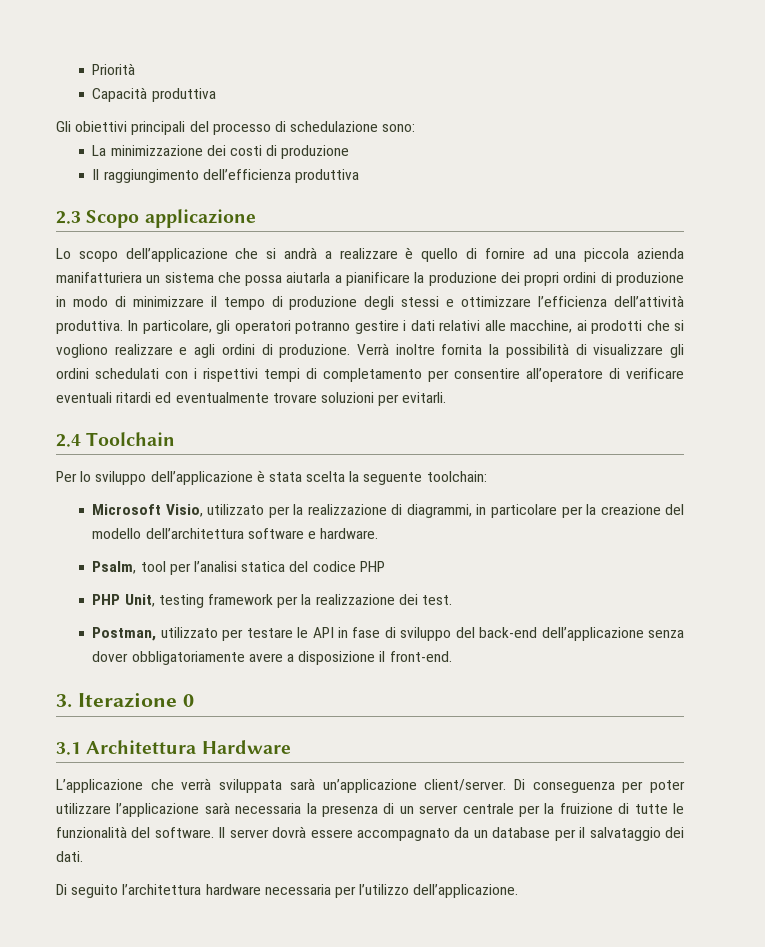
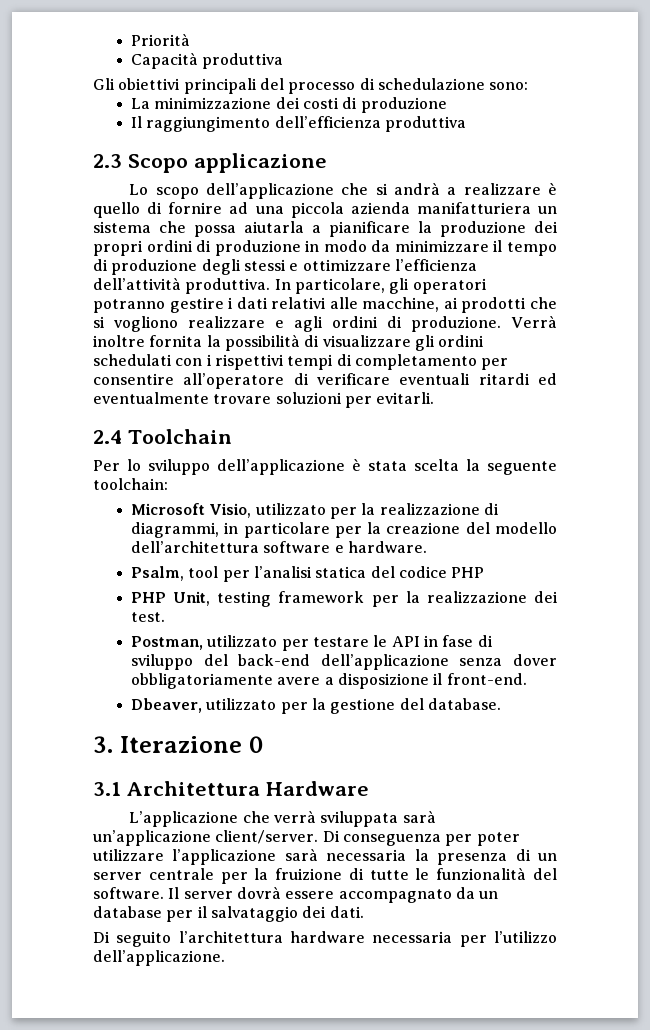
[114,296,126,307] di -> [371,240,391,252] da
(452, 656) none -> [130,698,501,714] // Dbeaver, utilizzato per la gestione del database.

